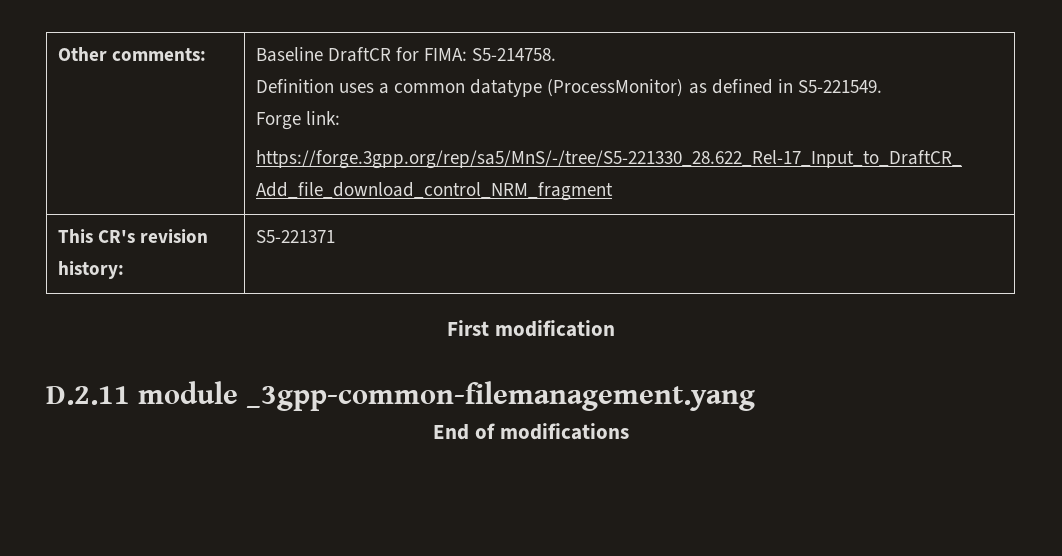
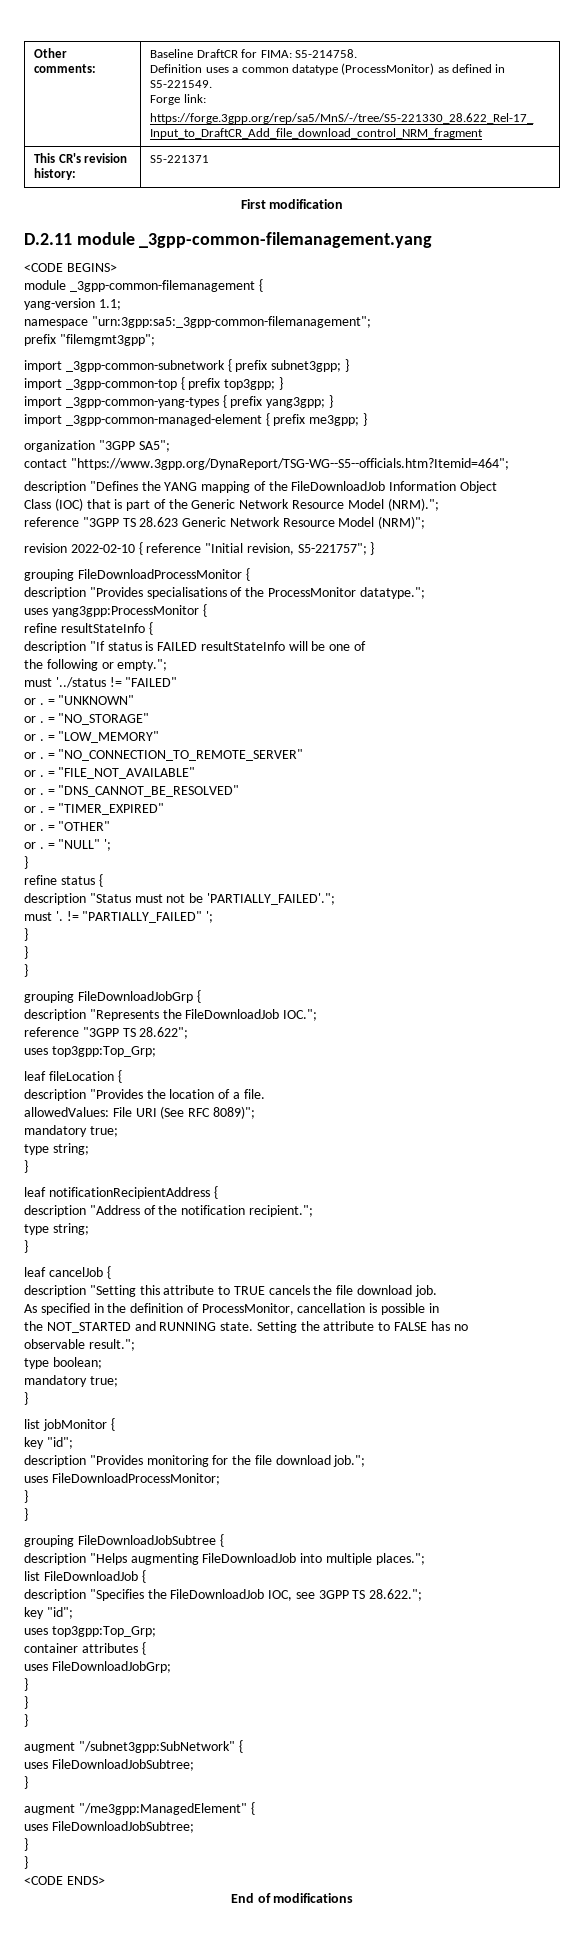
(756, 396) none -> [24,263,117,272] [24,279,263,292] [24,298,121,310] [24,316,371,328] [24,334,155,346] [24,359,349,372] [24,377,283,390] [24,395,333,408] [24,413,367,426] [24,440,170,452] [24,458,509,470] [24,481,498,493] [24,498,439,511] [24,516,426,529] [24,542,375,555] [24,568,250,581] [24,587,425,599] [24,604,207,617] [24,622,153,635] [24,641,367,653] [24,659,168,671] [24,677,178,688] [24,695,135,705] [24,713,150,725] [24,731,160,743] [24,749,304,761] [24,767,196,779] [24,785,240,797] [24,803,165,815] [24,821,111,831] [24,839,112,851] [24,856,28,869] [24,874,103,887] [24,893,335,905] [24,911,214,923] [24,928,28,941] [24,946,28,959] [24,964,28,977] [24,990,201,1003] [24,1009,318,1021] [24,1027,189,1039] [24,1046,156,1057] [24,1070,122,1083] [24,1089,265,1101] [24,1106,255,1119] [24,1125,118,1137] [24,1143,89,1155] [24,1160,28,1173] [24,1186,218,1199] [24,1205,313,1217] [24,1223,89,1235] [24,1240,28,1253] [24,1266,111,1279] [24,1285,437,1297] [24,1303,439,1315] [24,1321,468,1333] [24,1339,135,1351] [24,1357,102,1369] [24,1375,118,1387] [24,1392,28,1405] [24,1418,115,1431] [24,1437,73,1449] [24,1455,366,1467] [24,1473,220,1485] [24,1490,28,1503] [24,1508,28,1521] [24,1534,224,1547] [24,1553,425,1565] [24,1570,146,1583] [24,1589,423,1601] [24,1607,73,1619] [24,1626,156,1637] [24,1642,146,1655] [24,1661,171,1673] [24,1678,28,1691] [24,1696,28,1709] [24,1714,28,1727] [24,1740,243,1753] [24,1759,194,1771] [24,1776,28,1789] [24,1802,255,1815] [24,1821,194,1833] [24,1838,28,1851] [24,1856,28,1869] [24,1876,105,1885] // <CODE BEGINS> // module _3gpp-common-filemanagement { // yang-version 1.1; // namespace "urn:3gpp:sa5:_3gpp-common-filemanagement"; // prefix "filemgmt3gpp"; // import _3gpp-common-subnetwork { prefix subnet3gpp; } // import _3gpp-common-top { prefix top3gpp; } // import _3gpp-common-yang-types { prefix yang3gpp; } // import _3gpp-common-managed-element { prefix me3gpp; } // organization "3GPP SA5"; // contact "https://www.3gpp.org/DynaReport/TSG-WG--S5--officials.htm?Itemid=464"; // description "Defines the YANG mapping of the FileDownloadJob Information Object // Class (IOC) that is part of the Generic Network Resource Model (NRM)."; // reference "3GPP TS 28.623 Generic Network Resource Model (NRM)"; // revision 2022-02-10 { reference "Initial revision, S5-221757"; } // grouping FileDownloadProcessMonitor { // description "Provides specialisations of the ProcessMonitor datatype."; // uses yang3gpp:ProcessMonitor { // refine resultStateInfo { // description "If status is FAILED resultStateInfo will be one of // the following or empty."; // must '../status != "FAILED" // or . = "UNKNOWN" // or . = "NO_STORAGE" // or . = "LOW_MEMORY" // or . = "NO_CONNECTION_TO_REMOTE_SERVER" // or . = "FILE_NOT_AVAILABLE" // or . = "DNS_CANNOT_BE_RESOLVED" // or . = "TIMER_EXPIRED" // or . = "OTHER" // or . = "NULL" '; // } // refine status { // description "Status must not be 'PARTIALLY_FAILED'."; // must '. != "PARTIALLY_FAILED" '; // } // } // } // grouping FileDownloadJobGrp { // description "Represents the FileDownloadJob IOC."; // reference "3GPP TS 28.622"; // uses top3gpp:Top_Grp; // leaf fileLocation { // description "Provides the location of a file. // allowedValues: File URI (See RFC 8089)"; // mandatory true; // type string; // } // leaf notificationRecipientAddress { // description "Address of the notification recipient."; // type string; // } // leaf cancelJob { // description "Setting this attribute to TRUE cancels the file download job. // As specified in the definition of ProcessMonitor, cancellation is possible in // the NOT_STARTED and RUNNING state. Setting the attribute to FALSE has no // observable result."; // type boolean; // mandatory true; // } // list jobMonitor { // key "id"; // description "Provides monitoring for the file download job."; // uses FileDownloadProcessMonitor; // } // } // grouping FileDownloadJobSubtree { // description "Helps augmenting FileDownloadJob into multiple places."; // list FileDownloadJob { // description "Specifies the FileDownloadJob IOC, see 3GPP TS 28.622."; // key "id"; // uses top3gpp:Top_Grp; // container attributes { // uses FileDownloadJobGrp; // } // } // } // augment "/subnet3gpp:SubNetwork" { // uses FileDownloadJobSubtree; // } // augment "/me3gpp:ManagedElement" { // uses FileDownloadJobSubtree; // } // } // <CODE ENDS>

